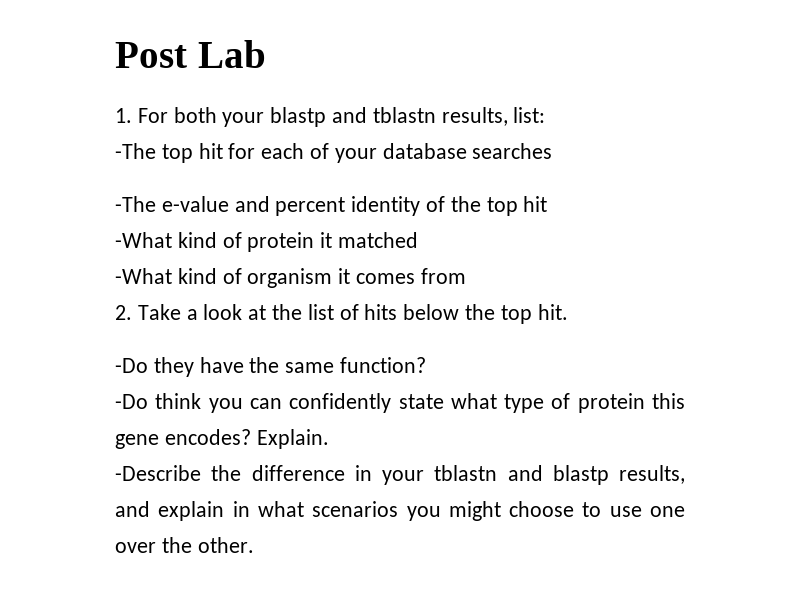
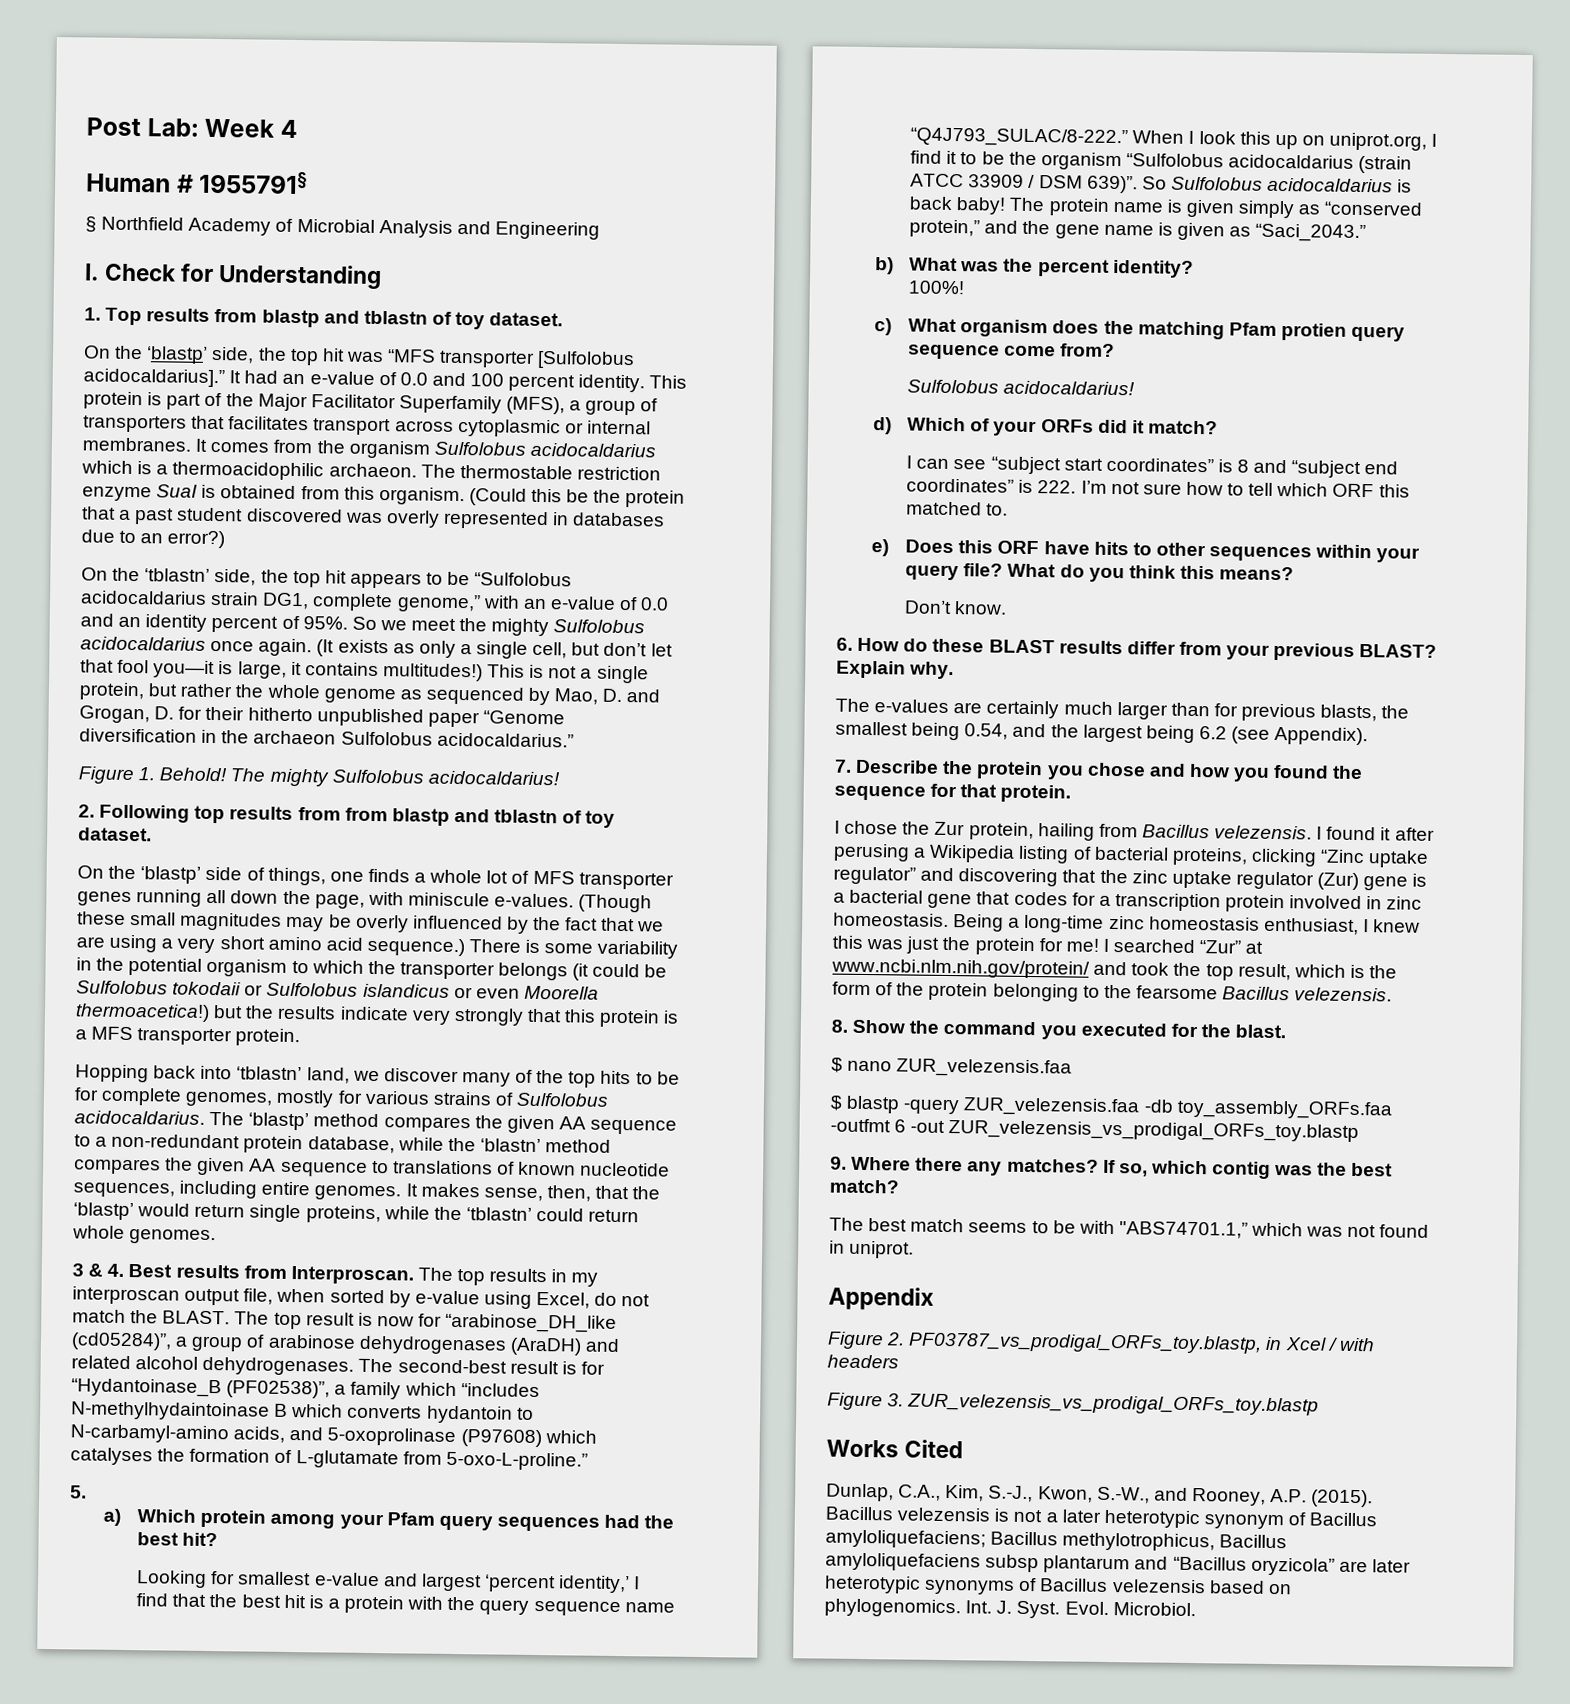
[197,40,266,68] [115,107,546,127] [115,143,553,163] [115,196,548,216] [115,232,419,252] [115,268,466,288] [115,304,568,324] [115,357,427,377] [115,393,685,413] [115,429,329,449] [115,465,685,485] [115,501,685,521] [115,537,254,553] Lab // 1. For both your blastp and tblastn results, list: // -The top hit for each of your database searches // -The e-value and percent identity of the top hit // -What kind of protein it matched // -What kind of organism it comes from // 2. Take a look at the list of hits below the top hit. // -Do they have the same function? // -Do think you can confidently state what type of protein this gene encodes? Explain. // -Describe the difference in your tblastn and blastp results, and explain in what scenarios you might choose to use one over the other. -> [146,118,298,138] [86,170,309,195] [85,216,600,240] [84,263,383,290] [84,307,564,330] [83,345,636,370] [83,368,688,393] [83,391,659,416] [83,415,651,438] [82,437,656,459] [81,460,661,481] [82,484,686,508] [82,506,666,530] [81,529,226,549] [81,567,573,589] [80,590,670,613] [80,613,646,637] [80,636,673,659] [80,659,649,684] [79,682,661,706] [79,705,565,728] [79,728,574,748] [78,766,560,787] [78,804,616,828] [78,827,152,842] [77,865,674,890] [77,889,653,913] [77,911,665,934] [76,934,679,959] [76,957,668,981] [76,980,599,1000] [75,1003,680,1028] [75,1026,301,1047] [75,1064,680,1088] [74,1087,610,1108] [74,1110,678,1135] [74,1133,612,1154] [74,1157,671,1177] [73,1180,661,1202] [73,1202,640,1224] [72,1225,217,1245] [72,1263,599,1287] [72,1286,651,1309] [72,1309,618,1333] [71,1332,620,1356] [71,1355,605,1376] [71,1378,540,1400] [71,1401,534,1424] [70,1424,597,1448] [70,1447,588,1471] [70,1485,87,1499] [103,1508,675,1532] [137,1532,219,1547] [136,1570,641,1594] [136,1593,675,1617] [910,127,1438,151] [910,150,1413,174] [910,173,1413,194] [909,196,1423,219] [909,219,1367,243] [875,257,1194,278] [908,280,965,295] [874,318,1406,342] [908,343,1116,360] [907,379,1136,396] [873,417,1218,437] [906,455,1399,479] [906,478,1410,498] [906,501,1009,516] [871,539,1421,563] [905,563,1295,583] [904,600,1008,615] [836,637,1438,661] [836,660,955,680] [835,698,1410,722] [835,721,1369,746] [834,759,1364,782] [834,783,1072,803] [834,820,1435,841] [833,843,1430,868] [833,866,1428,891] [833,889,1423,913] [833,912,1421,936] [832,935,1264,956] [831,958,1398,981] [832,981,1393,1002] [831,1019,1287,1040] [831,1057,1073,1078] [830,1095,1392,1120] [830,1118,1360,1143] [830,1156,1394,1179] [829,1179,899,1194] [829,1217,1430,1239] [829,1240,915,1259] [828,1286,934,1311] [827,1331,1375,1354] [827,1354,899,1369] [827,1392,1320,1416] [826,1439,964,1459] [826,1483,1374,1508] [825,1506,1378,1530] [825,1529,1288,1552] [825,1552,1411,1576] [824,1575,1292,1595] [824,1598,1196,1619] Lab: Week 4 // Human # 1955791§ // § Northfield Academy of Microbial Analysis and Engineering // I. Check for Understanding // 1. Top results from blastp and tblastn of toy dataset. // On the ‘blastp’ side, the top hit was “MFS transporter [Sulfolobus acidocaldarius].” It had an e-value of 0.0 and 100 percent identity. This protein is part of the Major Facilitator Superfamily (MFS), a group of transporters that facilitates transport across cytoplasmic or internal membranes. It comes from the organism Sulfolobus acidocaldarius which is a thermoacidophilic archaeon. The thermostable restriction enzyme SuaI is obtained from this organism. (Could this be the protein that a past student discovered was overly represented in databases due to an error?) // On the ‘tblastn’ side, the top hit appears to be “Sulfolobus acidocaldarius strain DG1, complete genome,” with an e-value of 0.0 and an identity percent of 95%. So we meet the mighty Sulfolobus acidocaldarius once again. (It exists as only a single cell, but don’t let that fool you—it is large, it contains multitudes!) This is not a single protein, but rather the whole genome as sequenced by Mao, D. and Grogan, D. for their hitherto unpublished paper “Genome diversification in the archaeon Sulfolobus acidocaldarius.” // Figure 1. Behold! The mighty Sulfolobus acidocaldarius! // 2. Following top results from from blastp and tblastn of toy dataset. // On the ‘blastp’ side of things, one finds a whole lot of MFS transporter genes running all down the page, with miniscule e-values. (Though these small magnitudes may be overly influenced by the fact that we are using a very short amino acid sequence.) There is some variability in the potential organism to which the transporter belongs (it could be Sulfolobus tokodaii or Sulfolobus islandicus or even Moorella thermoacetica!) but the results indicate very strongly that this protein is a MFS transporter protein. // Hopping back into ‘tblastn’ land, we discover many of the top hits to be for complete genomes, mostly for various strains of Sulfolobus acidocaldarius. The ‘blastp’ method compares the given AA sequence to a non-redundant protein database, while the ‘blastn’ method compares the given AA sequence to translations of known nucleotide sequences, including entire genomes. It makes sense, then, that the ‘blastp’ would return single proteins, while the ‘tblastn’ could return whole genomes. // 3 & 4. Best results from Interproscan. The top results in my interproscan output file, when sorted by e-value using Excel, do not match the BLAST. The top result is now for “arabinose_DH_like (cd05284)”, a group of arabinose dehydrogenases (AraDH) and related alcohol dehydrogenases. The second-best result is for “Hydantoinase_B (PF02538)”, a family which “includes N-methylhydaintoinase B which converts hydantoin to N-carbamyl-amino acids, and 5-oxoprolinase (P97608) which catalyses the formation of L-glutamate from 5-oxo-L-proline.” // 5. // a) Which protein among your Pfam query sequences had the best hit? // Looking for smallest e-value and largest ‘percent identity,’ I find that the best hit is a protein with the query sequence name “Q4J793_SULAC/8-222.” When I look this up on uniprot.org, I find it to be the organism “Sulfolobus acidocaldarius (strain ATCC 33909 / DSM 639)”. So Sulfolobus acidocaldarius is back baby! The protein name is given simply as “conserved protein,” and the gene name is given as “Saci_2043.” // b) What was the percent identity? // 100%! // c) What organism does the matching Pfam protien query sequence come from? // Sulfolobus acidocaldarius! // d) Which of your ORFs did it match? // I can see “subject start coordinates” is 8 and “subject end coordinates” is 222. I’m not sure how to tell which ORF this matched to. // e) Does this ORF have hits to other sequences within your query file? What do you think this means? // Don’t know. // 6. How do these BLAST results differ from your previous BLAST? Explain why. // The e-values are certainly much larger than for previous blasts, the smallest being 0.54, and the largest being 6.2 (see Appendix). // 7. Describe the protein you chose and how you found the sequence for that protein. // I chose the Zur protein, hailing from Bacillus velezensis. I found it after perusing a Wikipedia listing of bacterial proteins, clicking “Zinc uptake regulator” and discovering that the zinc uptake regulator (Zur) gene is a bacterial gene that codes for a transcription protein involved in zinc homeostasis. Being a long-time zinc homeostasis enthusiast, I knew this was just the protein for me! I searched “Zur” at www.ncbi.nlm.nih.gov/protein/ and took the top result, which is the form of the protein belonging to the fearsome Bacillus velezensis. // 8. Show the command you executed for the blast. // $ nano ZUR_velezensis.faa // $ blastp -query ZUR_velezensis.faa -db toy_assembly_ORFs.faa -outfmt 6 -out ZUR_velezensis_vs_prodigal_ORFs_toy.blastp // 9. Where there any matches? If so, which contig was the best match? // The best match seems to be with "ABS74701.1,” which was not found in uniprot. // Appendix // Figure 2. PF03787_vs_prodigal_ORFs_toy.blastp, in Xcel / with headers // Figure 3. ZUR_velezensis_vs_prodigal_ORFs_toy.blastp // Works Cited // Dunlap, C.A., Kim, S.-J., Kwon, S.-W., and Rooney, A.P. (2015). Bacillus velezensis is not a later heterotypic synonym of Bacillus amyloliquefaciens; Bacillus methylotrophicus, Bacillus amyloliquefaciens subsp plantarum and “Bacillus oryzicola” are later heterotypic synonyms of Bacillus velezensis based on phylogenomics. Int. J. Syst. Evol. Microbiol.

